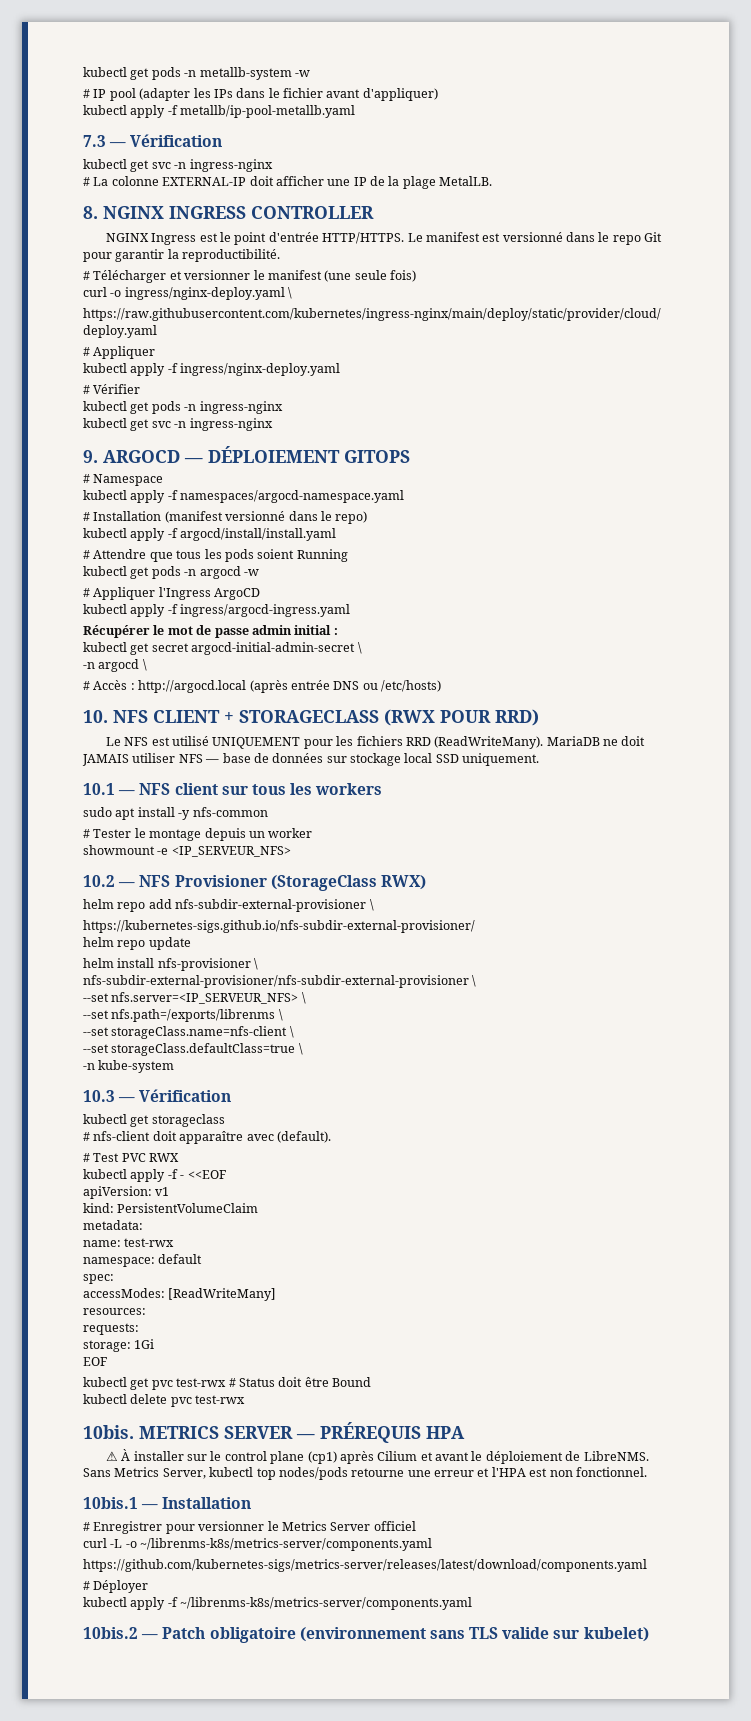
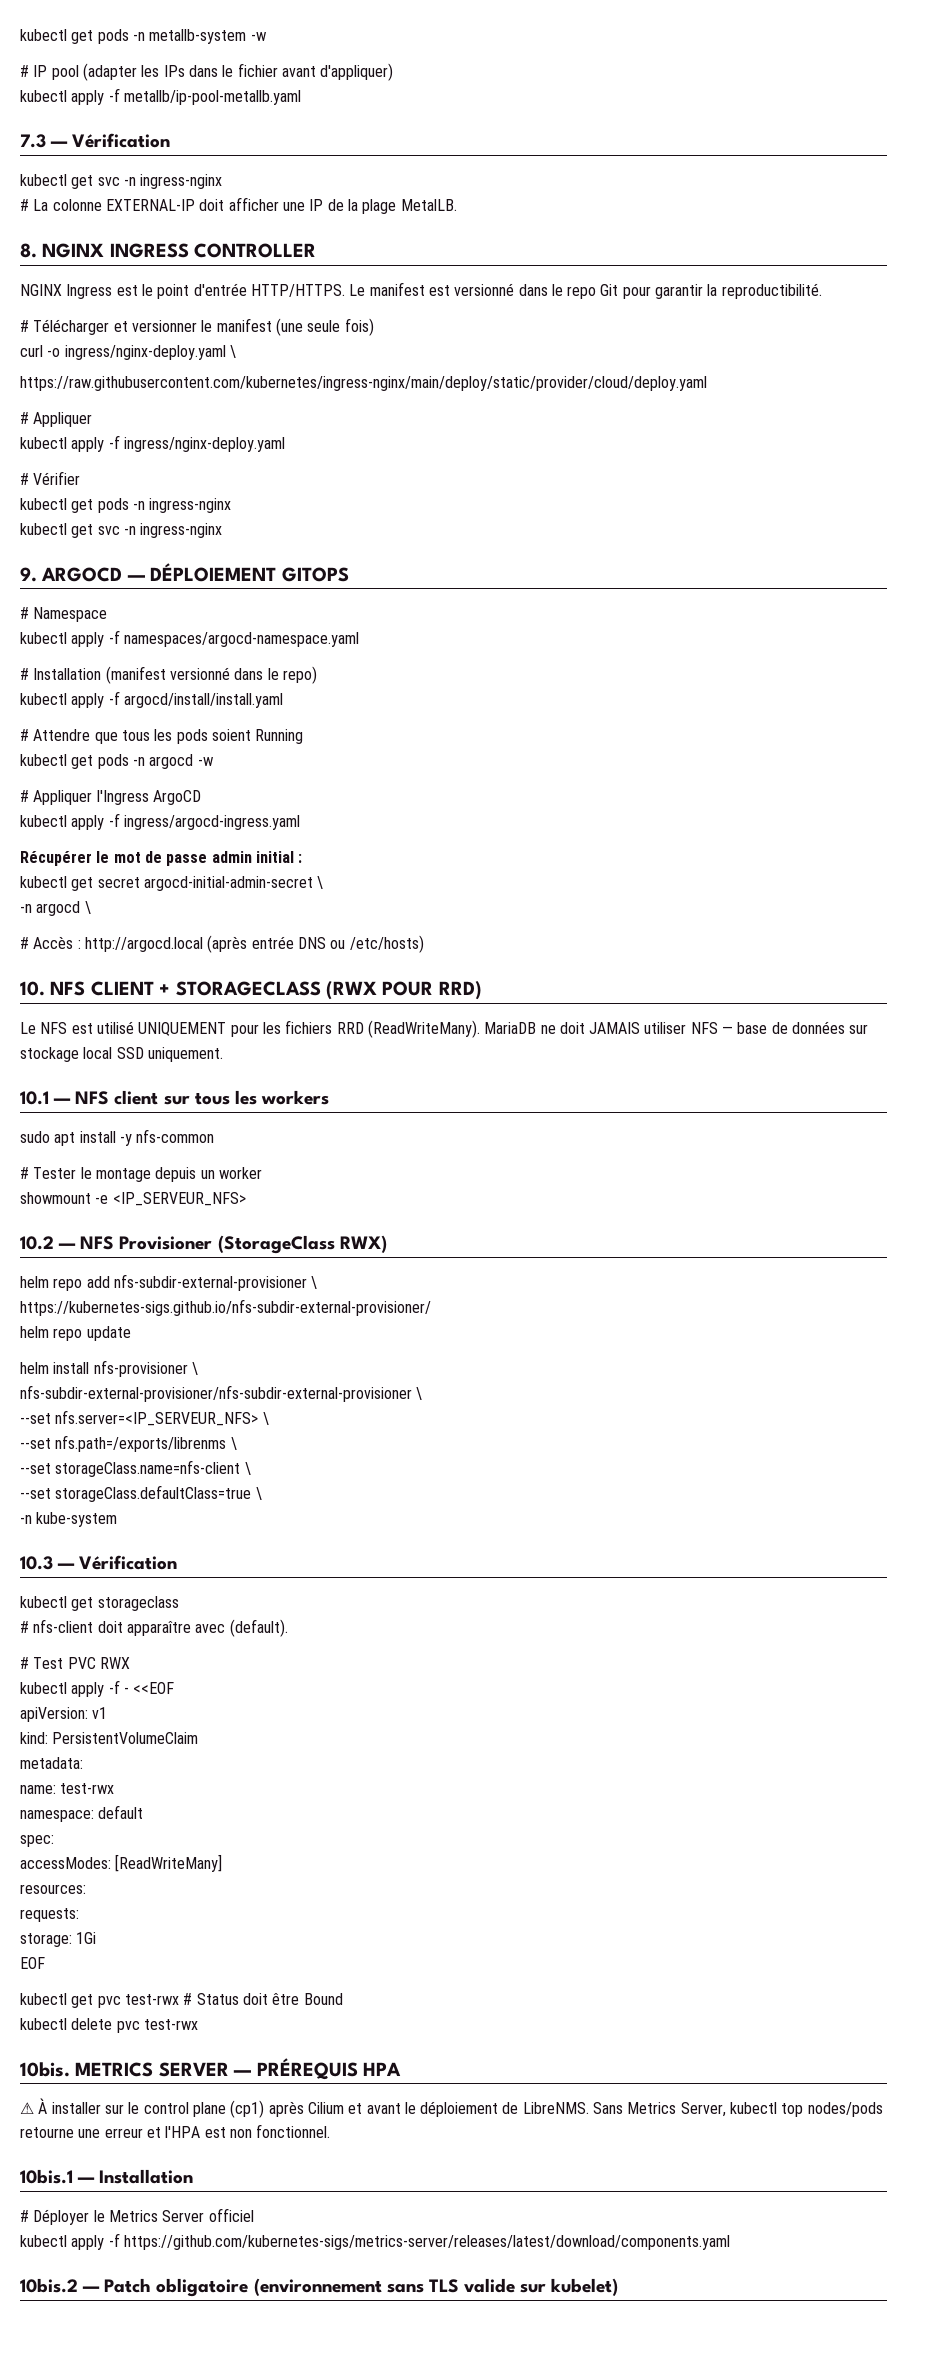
[93,1521,265,1534] Enregistrer pour versionner -> [33,2209,90,2225] Déployer
[83,1538,433,1551] [83,1559,647,1572] [83,1580,149,1593] [83,1597,473,1610] // curl -L -o ~/librenms-k8s/metrics-server/components.yaml // https://github.com/kubernetes-sigs/metrics-server/releases/latest/download/components.yaml // # Déployer // kubectl apply -f ~/librenms-k8s/metrics-server/components.yaml -> [20,2233,730,2250] // kubectl apply -f https://github.com/kubernetes-sigs/metrics-server/releases/latest/download/components.yaml

